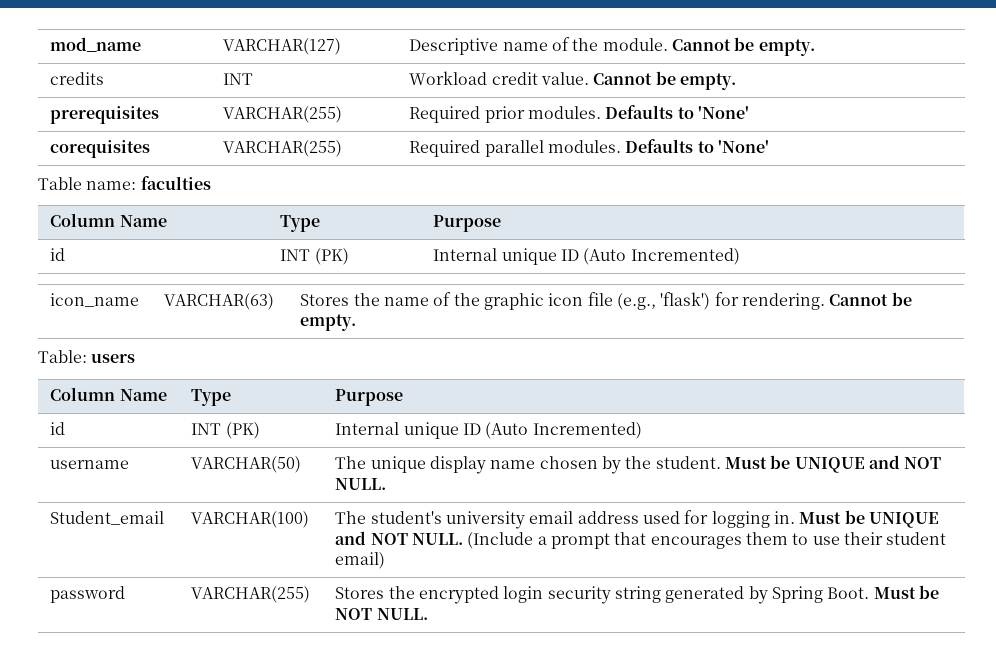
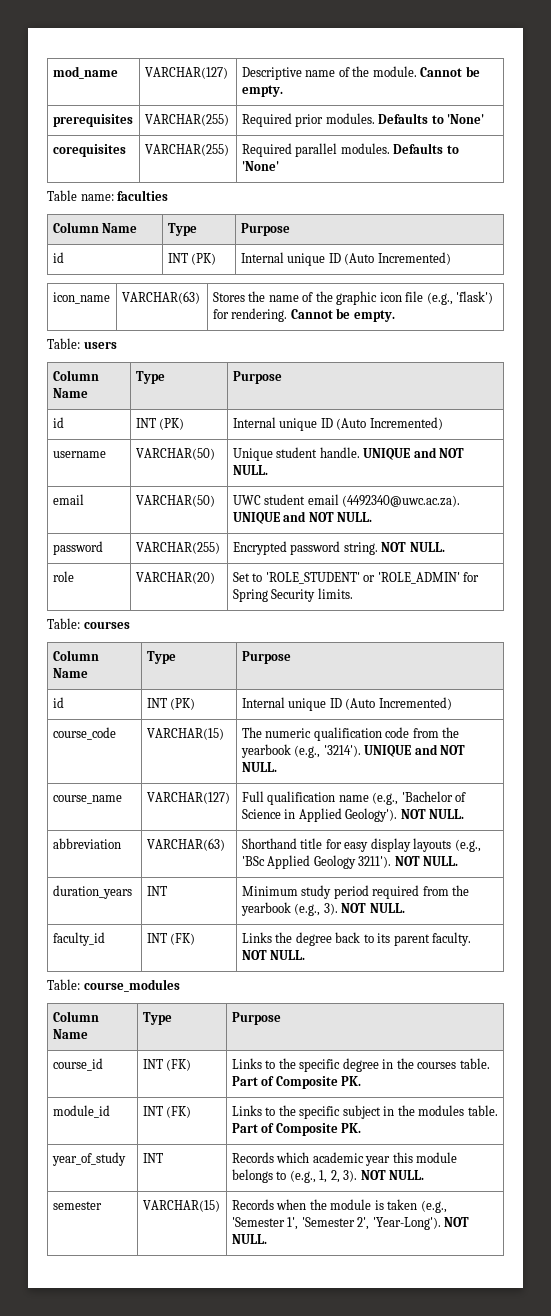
[50,72,105,85] [223,73,254,85] [409,71,736,90] // credits | INT | Workload credit value. Cannot be empty. -> (283, 91) none
[335,455,942,474] [335,478,387,490] [50,511,165,525] [191,511,310,528] [335,510,939,529] [335,531,947,549] [335,552,386,569] [50,586,126,603] [191,586,311,603] [335,585,939,604] The unique display name chosen by the student. Must be UNIQUE and NOT NULL. // Student_email | VARCHAR(100) | The student's university email address used for logging in. Must be UNIQUE and NOT NULL. (Include a prompt that encourages them to use their student email) // password | VARCHAR(255) | Stores the encrypted login security string generated by Spring Boot. Must be -> [232,447,465,461] [232,465,268,475] [52,494,84,505] [135,495,215,507] [232,494,461,507] [232,511,373,524] [52,541,103,555] [135,542,220,554] [232,541,445,555] [52,571,74,582] [135,572,215,584] [232,572,480,584] [232,588,353,602] [47,618,130,629] [52,650,99,661] [52,668,88,678] [146,651,176,664] [241,651,291,664] [52,697,64,708] [146,698,196,710] [241,697,452,711] [52,727,116,740] [146,728,224,740] [241,727,460,741] [240,744,466,758] [241,762,277,772] [52,795,122,804] [146,792,230,804] [241,791,467,805] [241,808,465,822] [52,838,121,849] [146,838,225,851] [241,838,481,852] [241,855,459,869] [52,885,132,899] [146,886,167,896] [241,885,470,899] [240,902,405,916] [52,932,105,946] [146,933,196,945] [241,932,472,946] [241,950,306,960] [47,979,180,992] [52,1011,99,1022] [52,1029,88,1039] [142,1012,172,1025] [231,1012,281,1025] [52,1058,103,1071] [142,1059,192,1071] [231,1058,490,1072] [231,1076,362,1089] [52,1105,110,1118] [142,1106,192,1118] [231,1105,498,1119] [231,1123,362,1136] [51,1152,126,1166] [142,1153,163,1163] [231,1152,458,1166] [231,1169,425,1183] [52,1201,102,1210] [142,1200,220,1212] [231,1199,447,1213] [231,1217,441,1230] Unique student handle. UNIQUE and NOT NULL. // email | VARCHAR(50) | UWC student email (4492340@uwc.ac.za). UNIQUE and NOT NULL. // password | VARCHAR(255) | Encrypted password string. NOT NULL. // role | VARCHAR(20) | Set to 'ROLE_STUDENT' or 'ROLE_ADMIN' for Spring Security limits. // Table: courses // Column Name | Type | Purpose // id | INT (PK) | Internal unique ID (Auto Incremented) // course_code | VARCHAR(15) | The numeric qualification code from the yearbook (e.g., '3214'). UNIQUE and NOT NULL. // course_name | VARCHAR(127) | Full qualification name (e.g., 'Bachelor of Science in Applied Geology'). NOT NULL. // abbreviation | VARCHAR(63) | Shorthand title for easy display layouts (e.g., 'BSc Applied Geology 3211'). NOT NULL. // duration_years | INT | Minimum study period required from the yearbook (e.g., 3). NOT NULL. // faculty_id | INT (FK) | Links the degree back to its parent faculty. NOT NULL. // Table: course_modules // Column Name | Type | Purpose // course_id | INT (FK) | Links to the specific degree in the courses table. Part of Composite PK. // module_id | INT (FK) | Links to the specific subject in the modules table. Part of Composite PK. // year_of_study | INT | Records which academic year this module belongs to (e.g., 1, 2, 3). NOT NULL. // semester | VARCHAR(15) | Records when the module is taken (e.g., 'Semester 1', 'Semester 2', 'Year-Long').

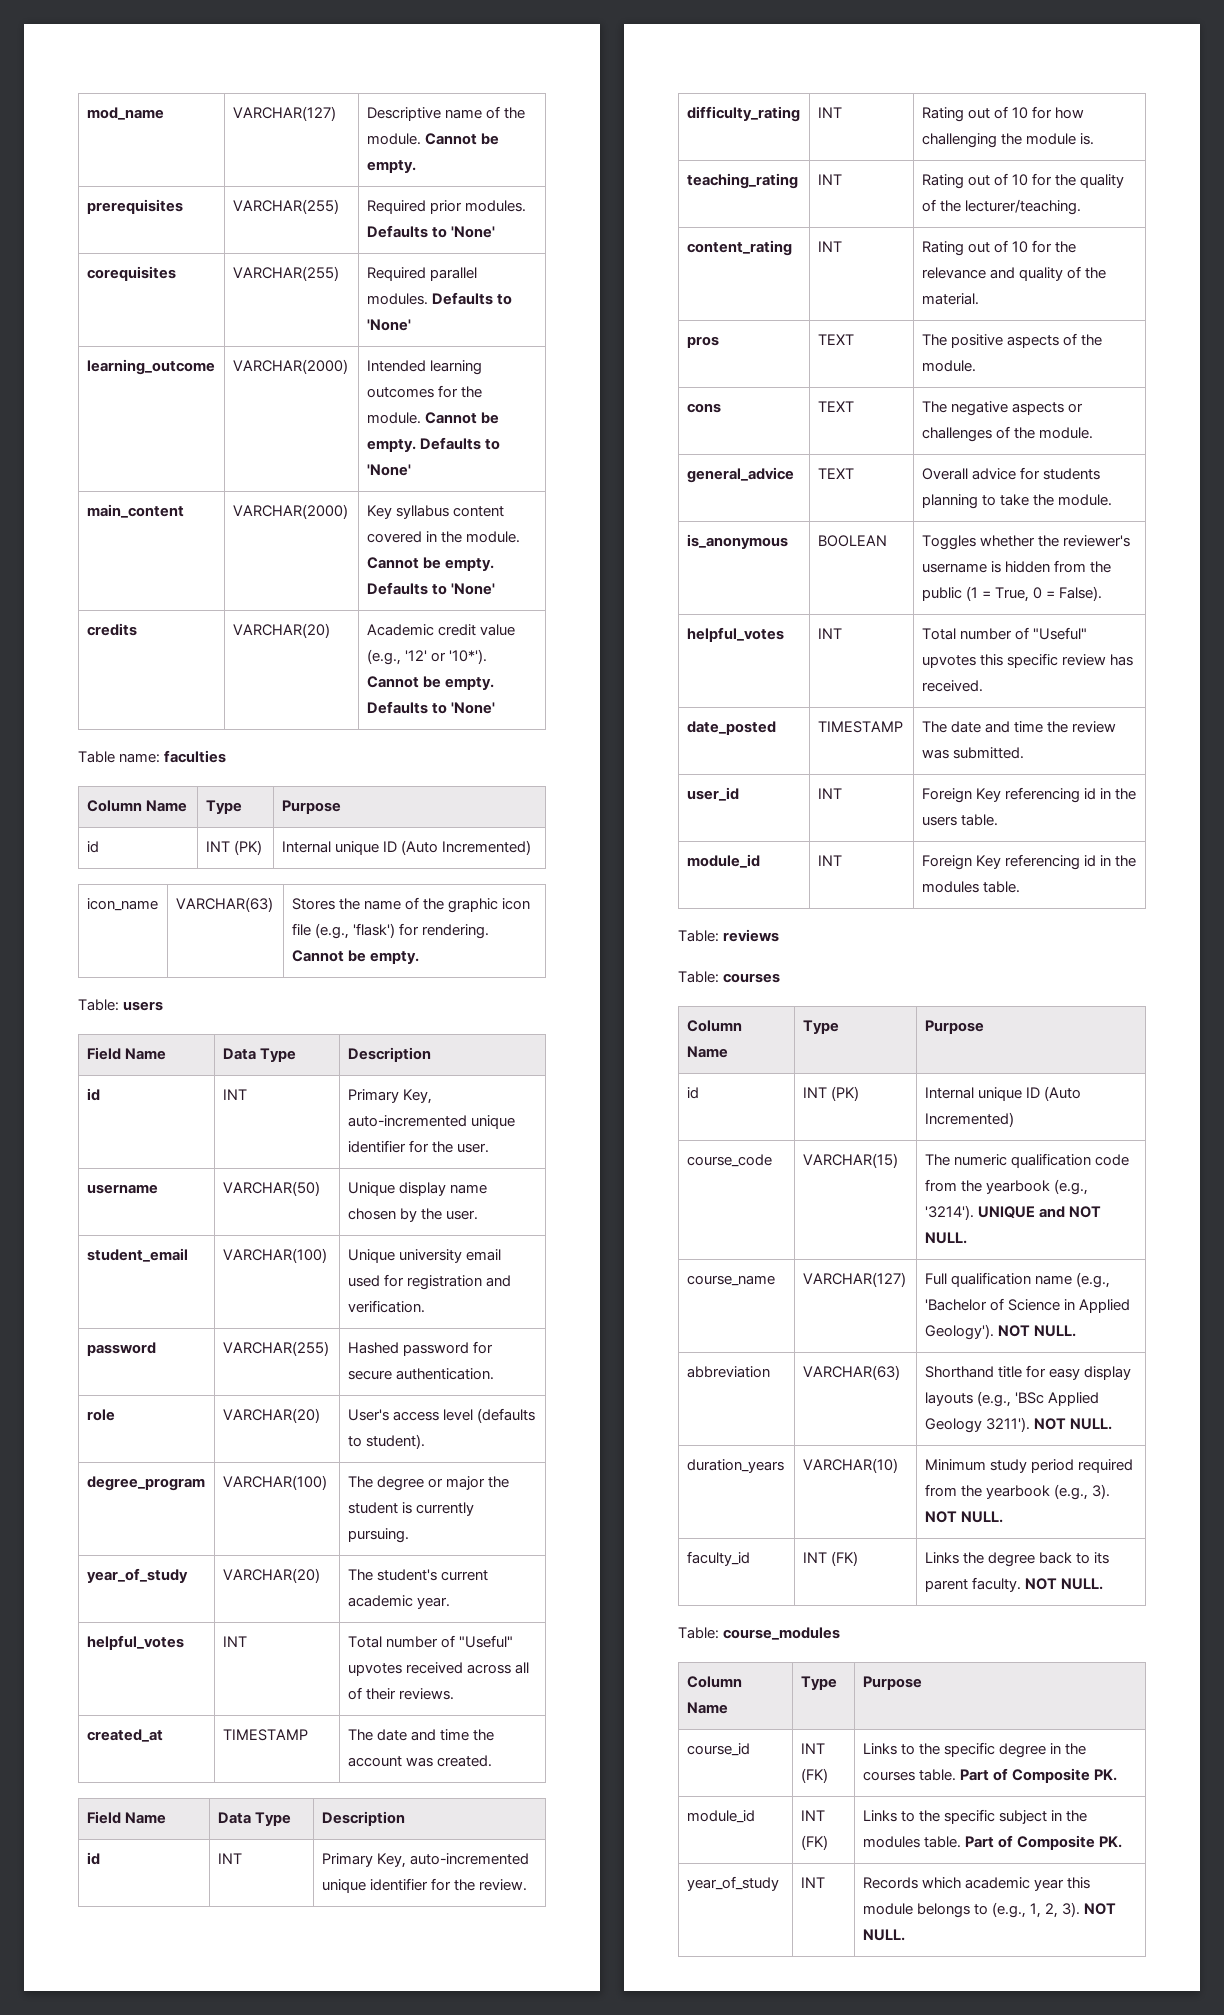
(279, 166) none -> [86,359,215,375] [232,359,348,374] [366,360,482,375] [366,385,483,398] [366,412,500,424] [366,437,501,452] [366,464,411,476] [86,504,184,518] [232,504,348,519] [366,505,505,519] [366,531,521,543] [366,557,495,571] [366,582,496,595] [86,623,137,636] [232,623,330,638] [366,624,516,636] [366,649,488,665] [366,676,495,690] [366,701,496,714] // learning_outcome | VARCHAR(2000) | Intended learning outcomes for the module. Cannot be empty. Defaults to 'None' // main_content | VARCHAR(2000) | Key syllabus content covered in the module. Cannot be empty. Defaults to 'None' // credits | VARCHAR(20) | Academic credit value (e.g., '12' or '10*'). Cannot be empty. Defaults to 'None'
[52,370,99,381] [52,388,88,398] [135,371,165,384] [232,371,282,384] [52,417,64,428] [135,418,185,430] [232,417,443,431] [52,451,106,458] [135,448,215,460] [232,447,465,461] [232,465,268,475] [52,494,84,505] [135,495,215,507] [232,494,461,507] [232,511,373,524] [52,541,103,555] [135,542,220,554] [232,541,445,555] [52,571,74,582] [135,572,215,584] [232,572,480,584] [232,588,353,602] Column Name | Type | Purpose // id | INT (PK) | Internal unique ID (Auto Incremented) // username | VARCHAR(50) | Unique student handle. UNIQUE and NOT NULL. // email | VARCHAR(50) | UWC student email (4492340@uwc.ac.za). UNIQUE and NOT NULL. // password | VARCHAR(255) | Encrypted password string. NOT NULL. // role | VARCHAR(20) | Set to 'ROLE_STUDENT' or 'ROLE_ADMIN' for Spring Security limits. -> [86,1047,166,1060] [222,1048,296,1062] [347,1047,431,1062] [86,1088,100,1101] [222,1089,247,1100] [347,1089,432,1104] [347,1115,515,1129] [347,1140,490,1153] [86,1184,158,1194] [222,1181,320,1196] [347,1182,488,1196] [347,1208,479,1222] [86,1248,188,1262] [222,1248,327,1263] [347,1249,502,1263] [347,1274,512,1290] [347,1300,425,1313] [86,1342,156,1356] [222,1341,329,1356] [347,1341,494,1356] [347,1368,494,1380] [86,1409,115,1421] [222,1408,320,1423] [347,1408,536,1423] [347,1434,425,1449] [86,1476,205,1491] [222,1475,327,1490] [347,1476,510,1491] [347,1502,475,1516] [347,1528,409,1543] [86,1568,188,1583] [222,1568,320,1583] [347,1569,489,1581] [347,1595,450,1609] [86,1635,184,1650] [222,1636,247,1647] [347,1635,514,1648] [347,1662,530,1676] [347,1687,455,1700] [86,1729,163,1742] [222,1729,308,1741] [347,1729,495,1741] [347,1755,493,1767] [86,1811,166,1824] [217,1812,291,1826] [321,1811,405,1826] [86,1852,100,1865] [217,1853,242,1864] [321,1853,530,1868] [321,1878,528,1893] [686,106,800,122] [817,107,842,118] [921,106,1085,122] [921,133,1095,148] [686,173,798,189] [817,174,842,185] [921,173,1125,189] [921,199,1082,215] [686,240,792,256] [817,241,842,252] [921,240,1077,256] [921,266,1107,281] [921,293,979,305] [686,336,719,348] [817,334,854,345] [921,333,1103,348] [921,360,976,372] [686,403,721,413] [817,401,854,412] [921,401,1084,416] [921,426,1094,442] [686,467,794,483] [817,468,854,479] [921,467,1101,480] [921,494,1113,509] [686,534,788,549] [817,535,887,547] [921,535,1131,550] [921,560,1112,573] [921,586,1103,602] [686,627,784,642] [817,628,842,639] [921,627,1088,640] [921,653,1134,668] [921,680,983,692] [686,721,776,735] [817,721,903,733] [921,721,1117,733] [921,747,1024,759] [686,787,739,801] [817,788,842,799] [921,787,1137,803] [921,814,998,826] [686,854,760,868] [817,855,842,866] [921,854,1137,870] [921,881,1020,893] [678,929,780,942] Field Name | Data Type | Description // id | INT | Primary Key, auto-incremented unique identifier for the user. // username | VARCHAR(50) | Unique display name chosen by the user. // student_email | VARCHAR(100) | Unique university email used for registration and verification. // password | VARCHAR(255) | Hashed password for secure authentication. // role | VARCHAR(20) | User's access level (defaults to student). // degree_program | VARCHAR(100) | The degree or major the student is currently pursuing. // year_of_study | VARCHAR(20) | The student's current academic year. // helpful_votes | INT | Total number of "Useful" upvotes received across all of their reviews. // created_at | TIMESTAMP | The date and time the account was created. // Field Name | Data Type | Description // id | INT | Primary Key, auto-incremented unique identifier for the review. // difficulty_rating | INT | Rating out of 10 for how challenging the module is. // teaching_rating | INT | Rating out of 10 for the quality of the lecturer/teaching. // content_rating | INT | Rating out of 10 for the relevance and quality of the material. // pros | TEXT | The positive aspects of the module. // cons | TEXT | The negative aspects or challenges of the module. // general_advice | TEXT | Overall advice for students planning to take the module. // is_anonymous | BOOLEAN | Toggles whether the reviewer's username is hidden from the public (1 = True, 0 = False). // helpful_votes | INT | Total number of "Useful" upvotes this specific review has received. // date_posted | TIMESTAMP | The date and time the review was submitted. // user_id | INT | Foreign Key referencing id in the users table. // module_id | INT | Foreign Key referencing id in the modules table. // Table: reviews
[146,886,167,896] INT -> [802,1458,898,1473] VARCHAR(10)
[52,1201,102,1210] [142,1200,220,1212] [231,1199,447,1213] [231,1217,470,1230] [231,1234,267,1244] // semester | VARCHAR(15) | Records when the module is taken (e.g., 'Semester 1', 'Semester 2', 'Year-Long'). NOT NULL. -> (905, 1935) none

